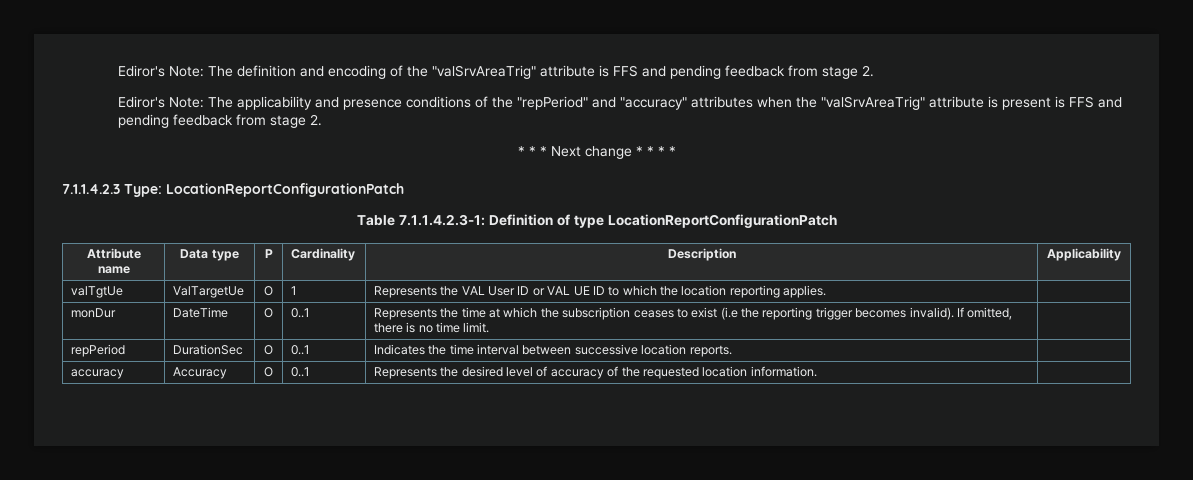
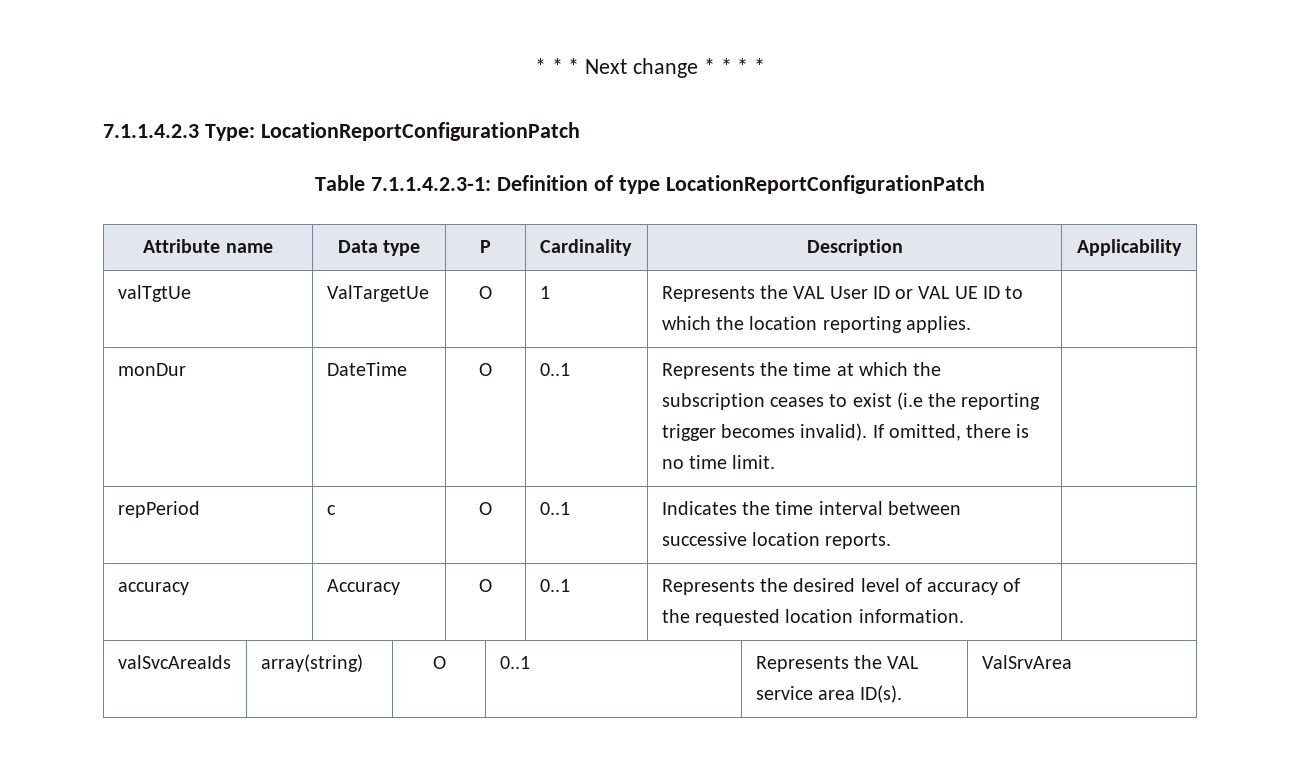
[117,65,874,79] [117,96,1122,110] [117,114,322,128] Ediror's Note: The definition and encoding of the "valSrvAreaTrig" attribute is FFS and pending feedback from stage 2. // Ediror's Note: The applicability and presence conditions of the "repPeriod" and "accuracy" attributes when the "valSrvAreaTrig" attribute is present is FFS and pending feedback from stage 2. // -> (534, 66) none
[172,344,243,355] DurationSec -> [326,505,336,515] c
(817, 371) none -> [117,655,231,669] [260,654,363,672] [432,656,446,669] [499,656,530,669] [755,655,920,672] [755,685,903,703] [981,655,1072,669] // valSvcAreaIds | array(string) | O | 0..1 | Represents the VAL service area ID(s). | ValSrvArea

